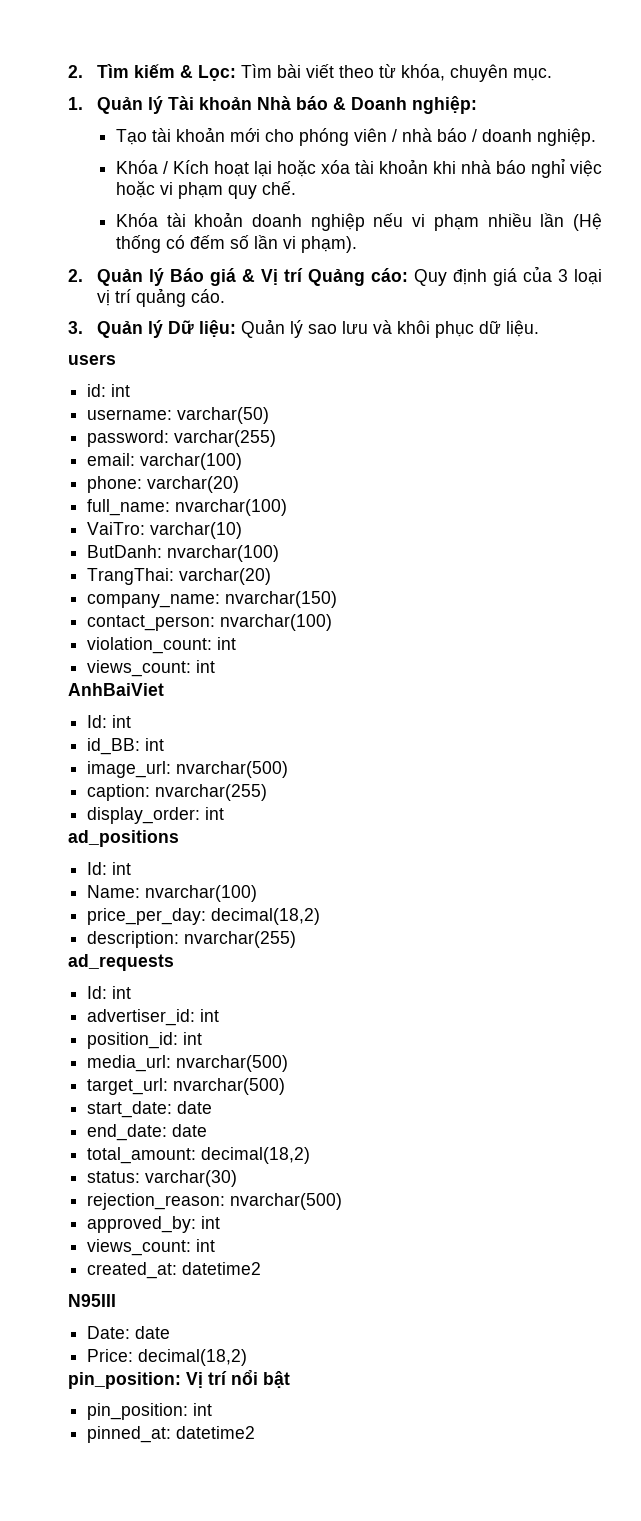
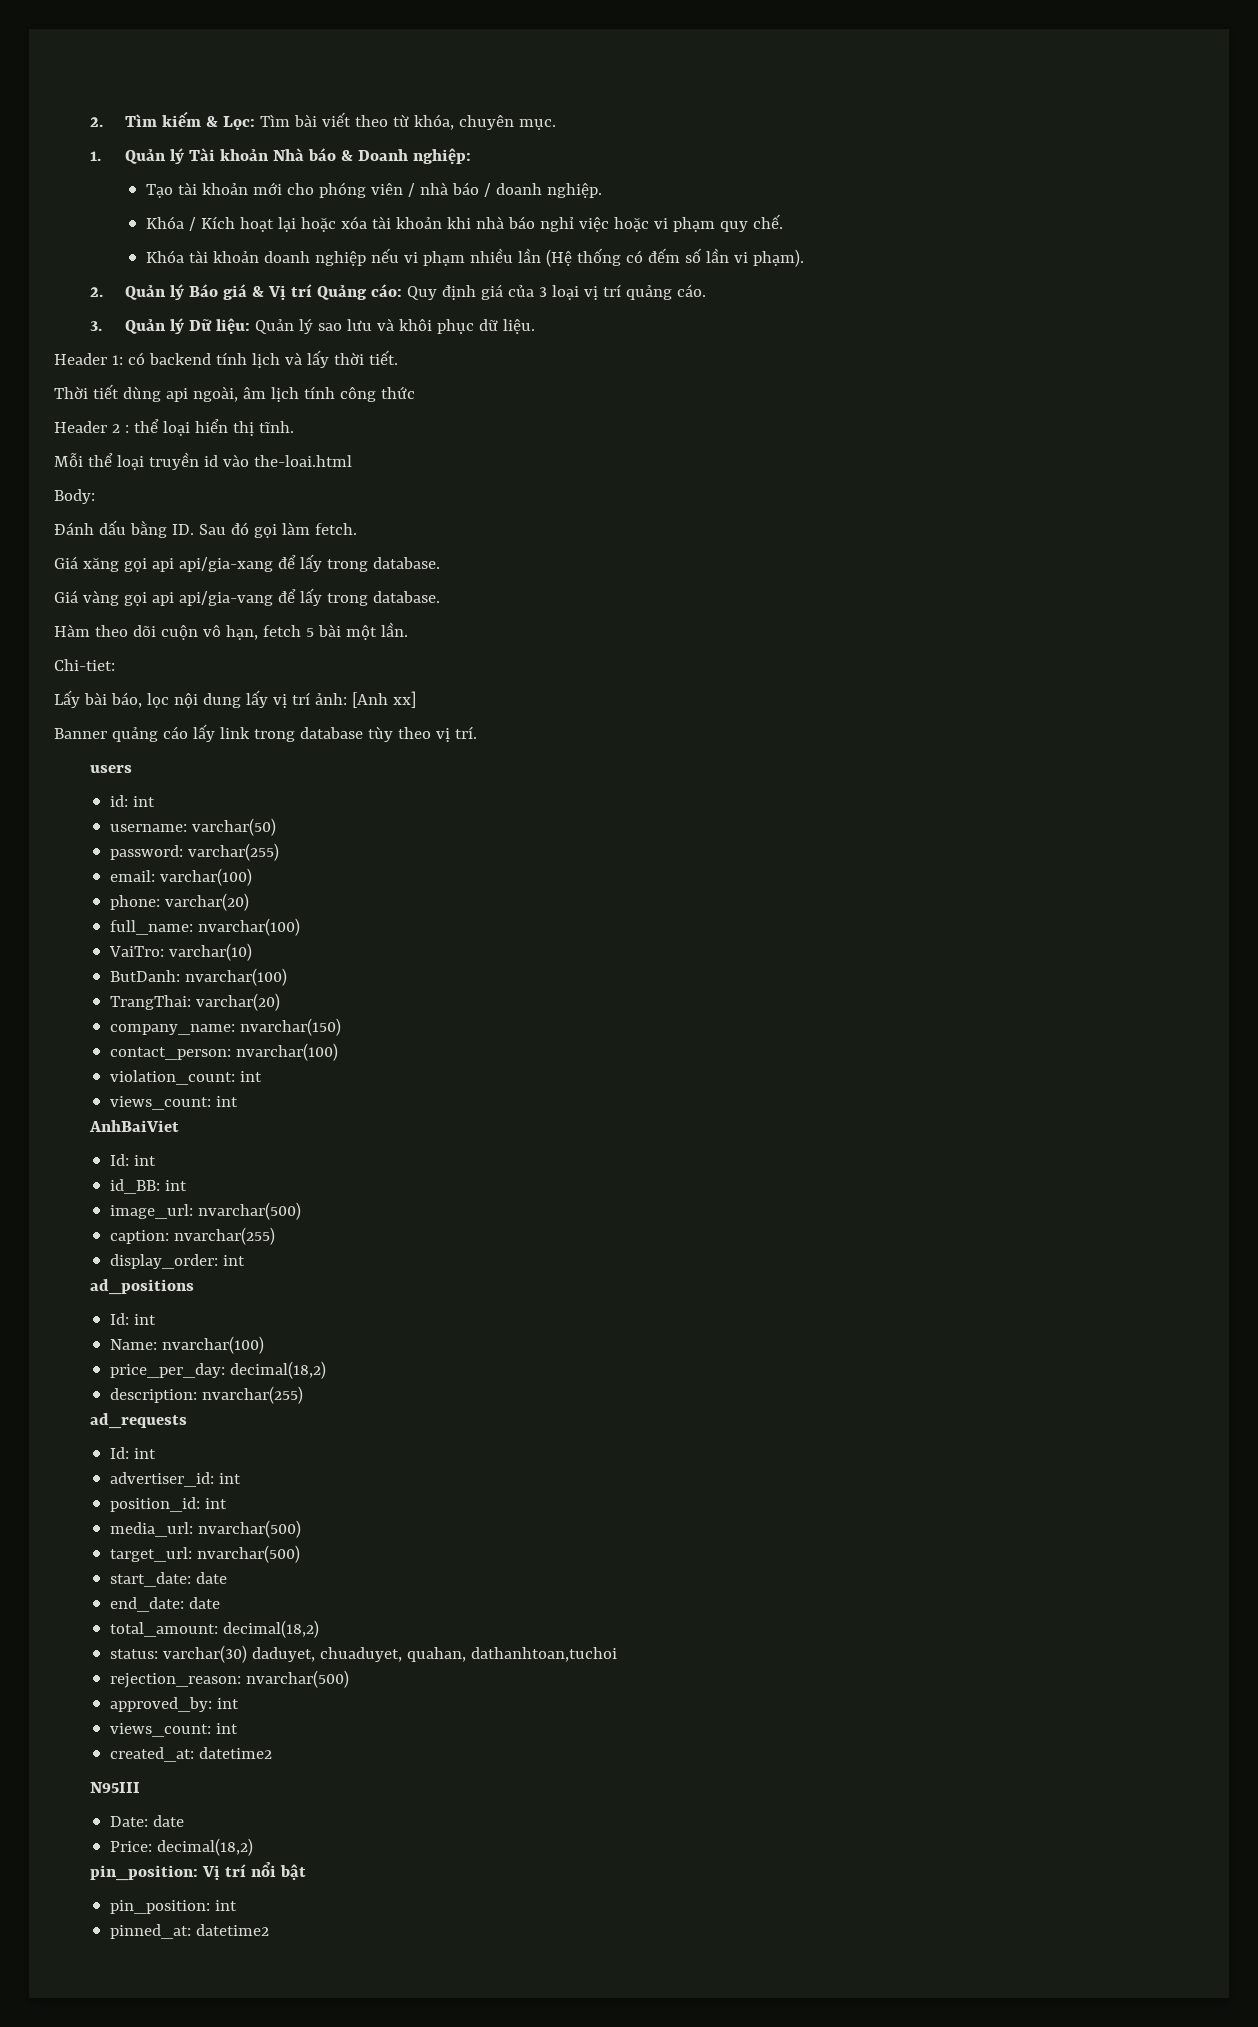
(539, 328) none -> [54,350,398,368] [54,384,415,402] [54,419,294,436] [54,452,352,470] [54,489,95,504] [54,520,357,538] [54,554,440,572] [54,588,440,606] [54,622,408,640] [54,659,115,671] [54,690,416,708] [54,724,477,742] // Header 1: có backend tính lịch và lấy thời tiết. // Thời tiết dùng api ngoài, âm lịch tính công thức // Header 2 : thể loại hiển thị tĩnh. // Mỗi thể loại truyền id vào the-loai.html // Body: // Đánh dấu bằng ID. Sau đó gọi làm fetch. // Giá xăng gọi api api/gia-xang để lấy trong database. // Giá vàng gọi api api/gia-vang để lấy trong database. // Hàm theo dõi cuộn vô hạn, fetch 5 bài một lần. // Chi-tiet: // Lấy bài báo, lọc nội dung lấy vị trí ảnh: [Anh xx] // Banner quảng cáo lấy link trong database tùy theo vị trí.
(238, 1178) none -> [252,1647,618,1662] daduyet, chuaduyet, quahan, dathanhtoan,tuchoi

